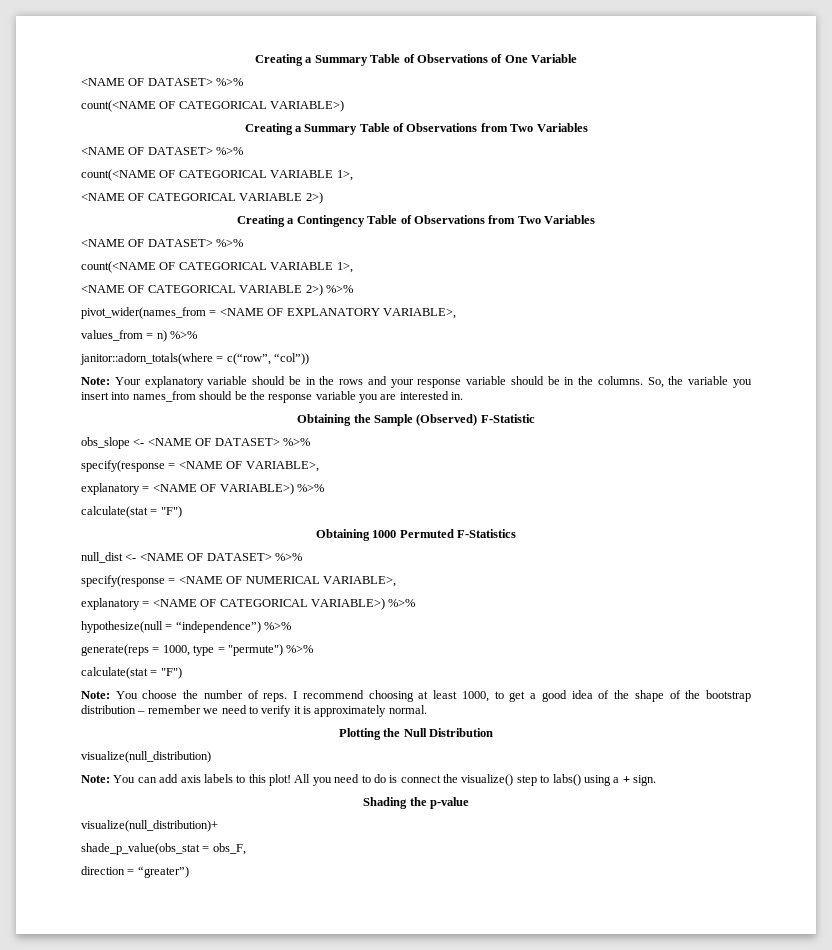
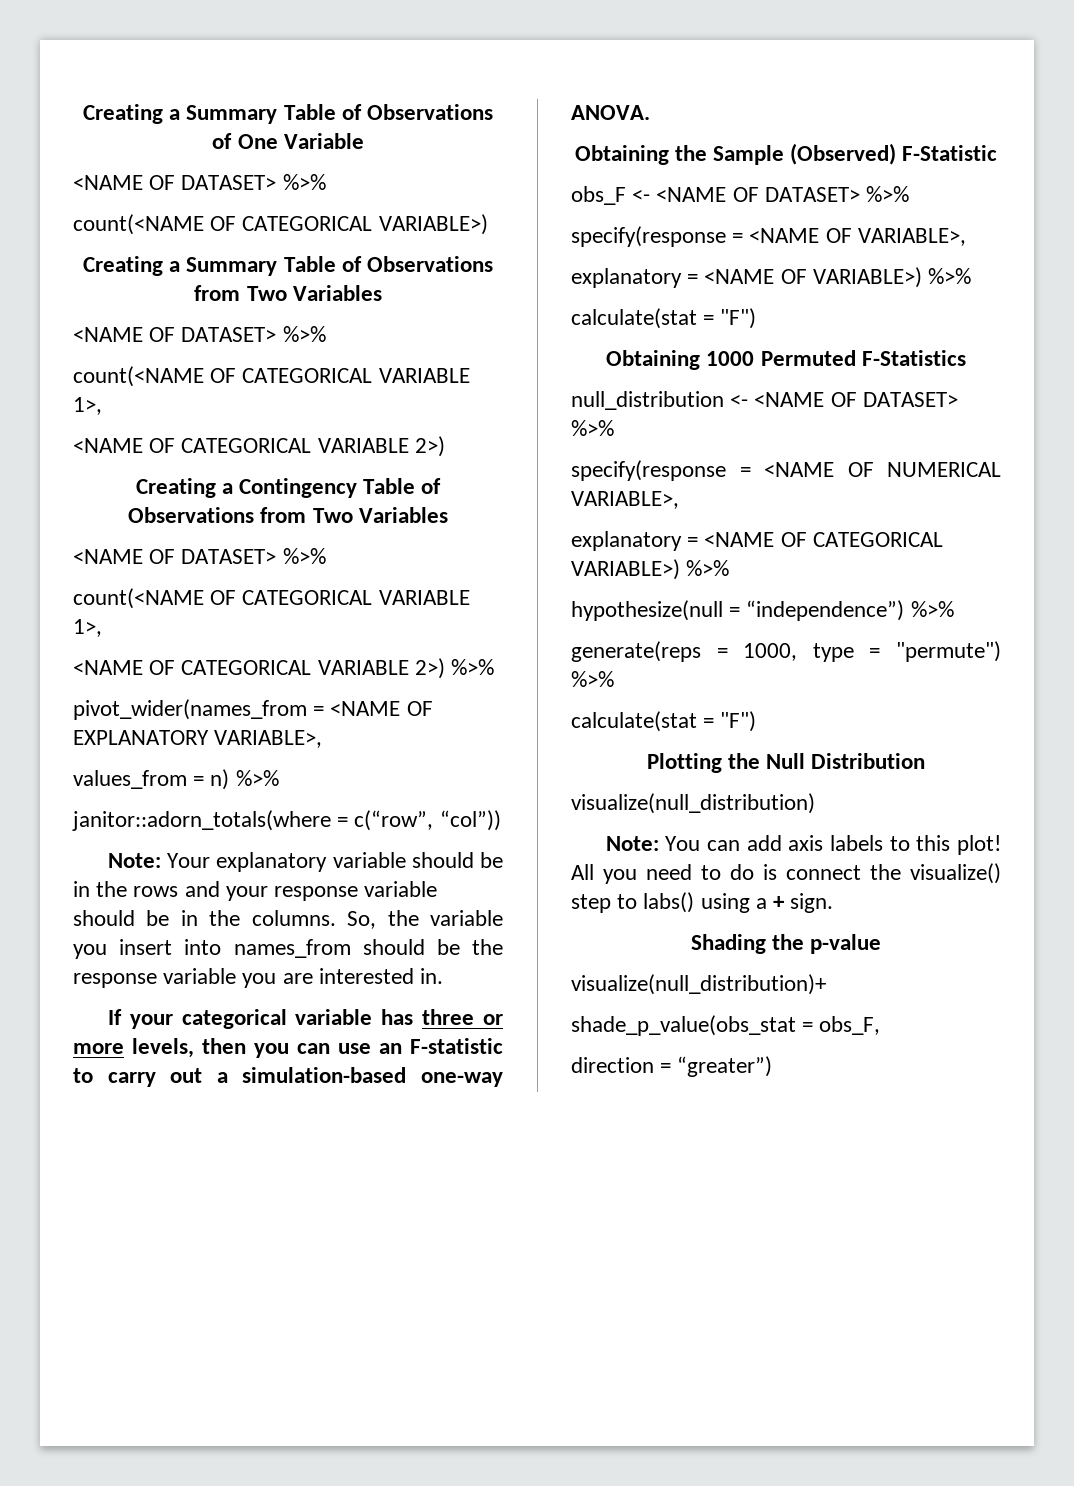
(464, 396) none -> [107,1009,504,1029] [73,1038,503,1058] [73,1067,503,1087] [571,105,650,120] // If your categorical variable has three or more levels, then you can use an F-statistic to carry out a simulation-based one-way ANOVA.
[81,437,130,449] obs_slope -> [571,186,626,205] obs_F
[81,552,123,563] null_dist -> [571,391,724,410] null_distribution
[81,690,752,702] [81,705,427,717] // Note: You choose the number of reps. I recommend choosing at least 1000, to get a good idea of the shape of the bootstrap distribution – remember we need to verify it is approximately normal. -> (757, 721) none

